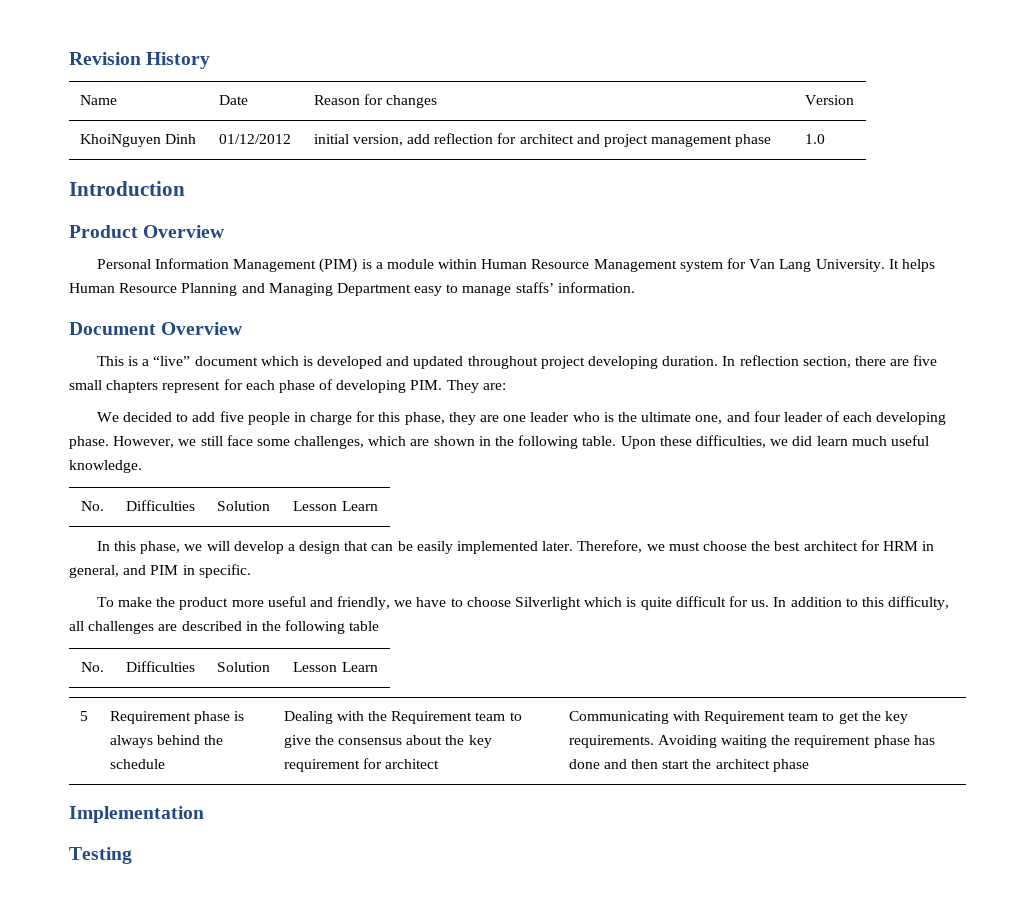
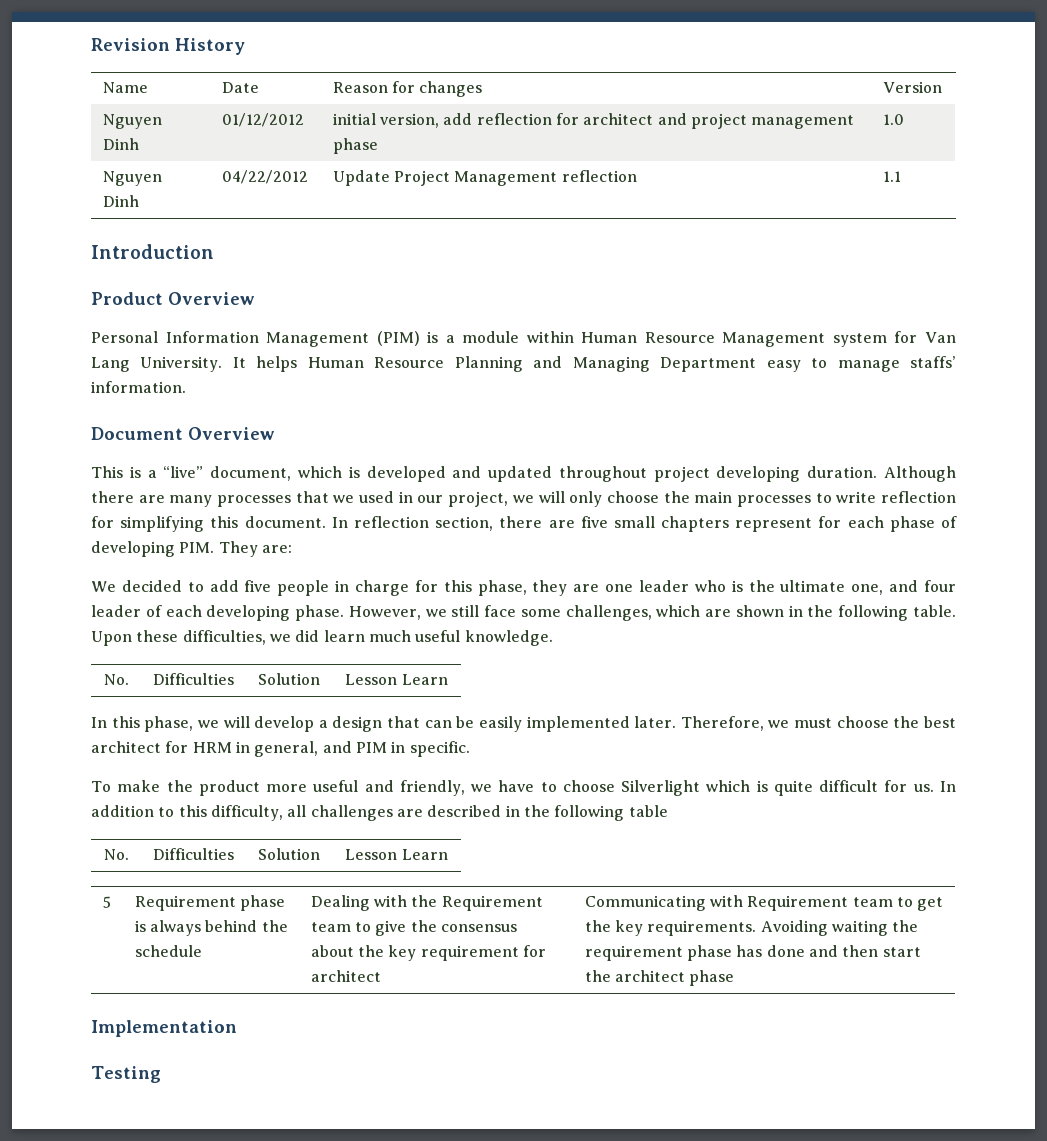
[79,134,161,147] KhoiNguyen -> [102,114,162,129] Nguyen
(825, 139) none -> [102,171,162,186] [102,195,139,207] [221,170,308,184] [332,170,637,186] [882,171,901,182] // Nguyen Dinh | 04/22/2012 | Update Project Management reflection | 1.1
[194,356,258,366] document -> [210,466,292,481] document,
(719, 361) none -> [884,466,957,482] [91,491,957,507] [91,516,326,532] Although there are many processes that we used in our project, we will only choose the main processes to write reflection for simplifying this document.

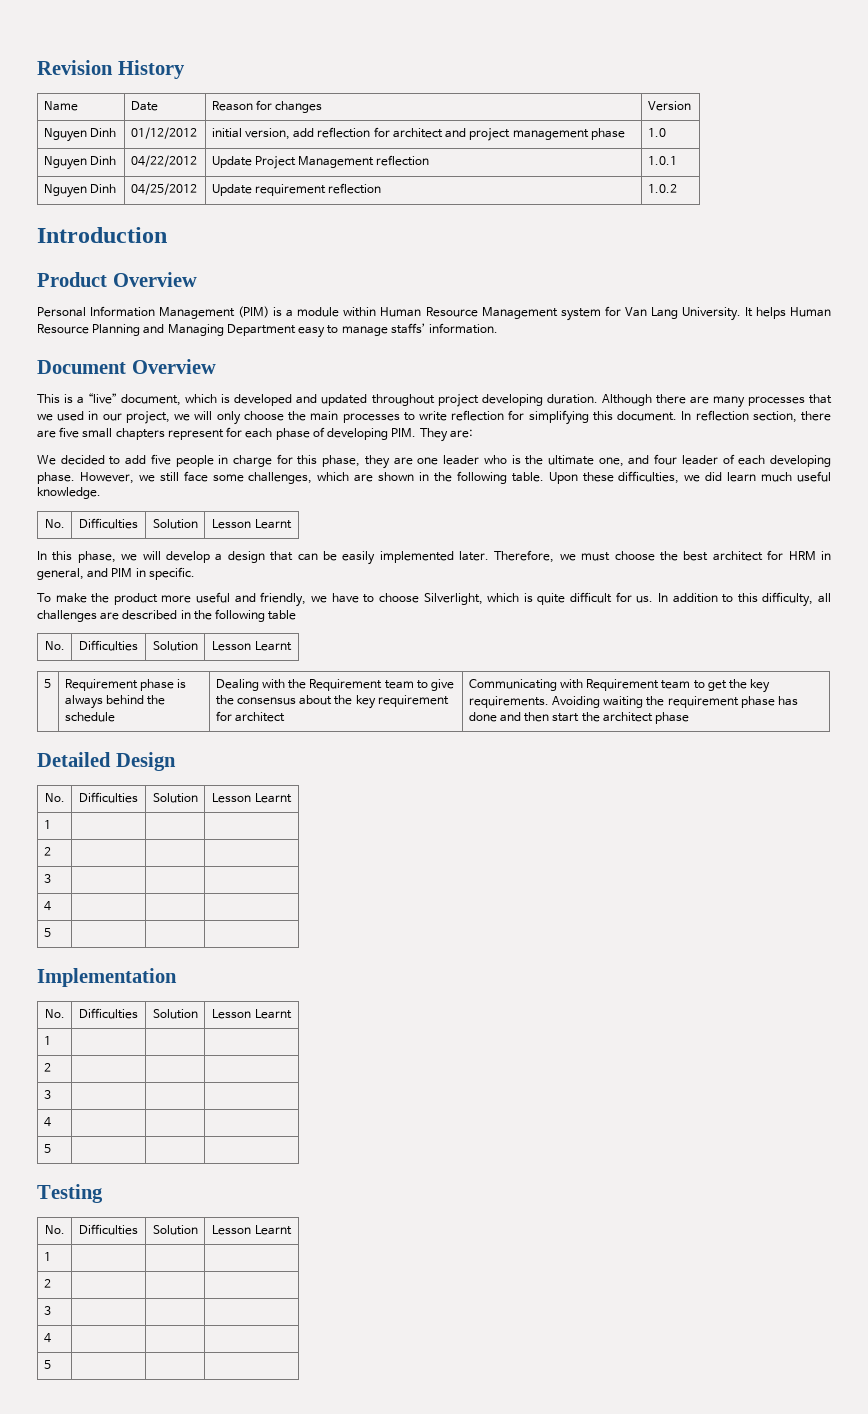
[882,171,901,182] 1.1 -> [647,156,677,165] [43,184,117,198] [130,183,197,195] [211,183,382,196] [647,184,677,193] 1.0.1 // Nguyen Dinh | 04/25/2012 | Update requirement reflection | 1.0.2
[401,674,448,685] Learn -> [254,519,292,529] Learnt
[621,780,701,796] Silverlight -> [423,593,483,605] Silverlight,
[401,849,448,860] Learn -> [254,641,292,651] Learnt
[91,1020,237,1037] [91,1066,161,1083] Implementation // Testing -> [37,752,176,771] [44,793,65,802] [79,792,138,803] [152,793,198,803] [212,793,292,803] [43,820,51,829] [43,847,51,856] [43,874,51,883] [43,901,51,911] [43,928,51,937] [37,968,177,987] [44,1009,65,1018] [79,1008,138,1019] [152,1009,198,1019] [212,1009,292,1019] [43,1036,51,1045] [43,1063,51,1072] [43,1090,51,1099] [43,1117,51,1127] [43,1144,51,1153] [37,1184,103,1203] [44,1225,65,1234] [79,1224,138,1235] [152,1225,198,1235] [212,1225,292,1235] [43,1252,51,1261] [43,1279,51,1288] [43,1306,51,1315] [43,1333,51,1343] [43,1360,51,1369] Detailed Design // No. | Difficulties | Solution | Lesson Learnt // 1 | | | // 2 | | | // 3 | | | // 4 | | | // 5 | | | // Implementation // No. | Difficulties | Solution | Lesson Learnt // 1 | | | // 2 | | | // 3 | | | // 4 | | | // 5 | | | // Testing // No. | Difficulties | Solution | Lesson Learnt // 1 | | | // 2 | | | // 3 | | | // 4 | | | // 5 | | |

